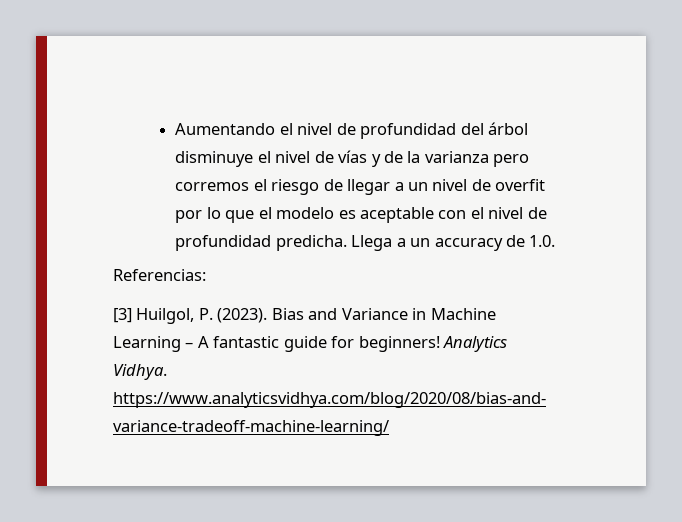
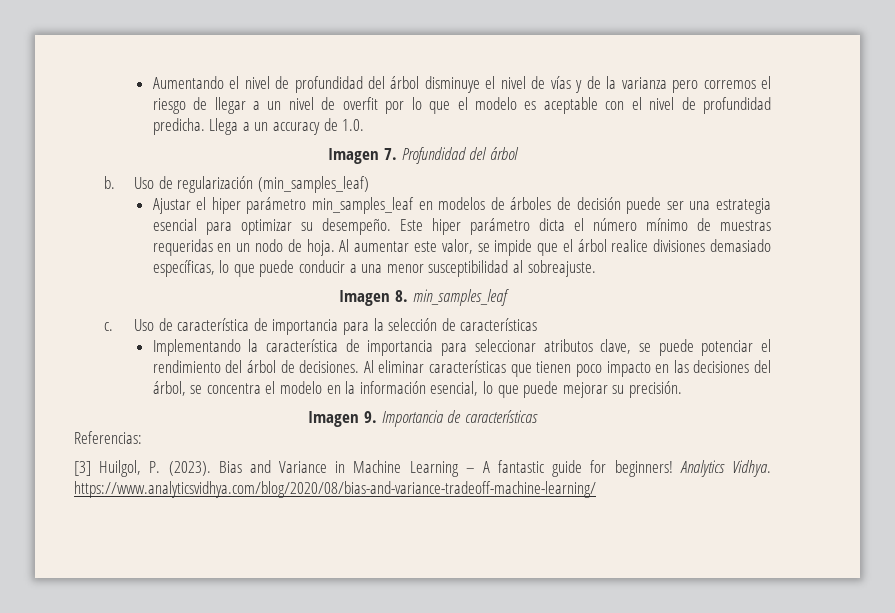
(556, 241) none -> [328,147,519,164] [103,176,369,193] [152,197,771,214] [152,218,771,235] [152,239,772,256] [152,260,596,277] [339,289,509,306] [103,318,538,335] [152,339,772,356] [152,360,772,377] [152,381,682,398] [308,410,538,427] // Imagen 7. Profundidad del árbol // b. Uso de regularización (min_samples_leaf) // Ajustar el hiper parámetro min_samples_leaf en modelos de árboles de decisión puede ser una estrategia esencial para optimizar su desempeño. Este hiper parámetro dicta el número mínimo de muestras requeridas en un nodo de hoja. Al aumentar este valor, se impide que el árbol realice divisiones demasiado específicas, lo que puede conducir a una menor susceptibilidad al sobreajuste. // Imagen 8. min_samples_leaf // c. Uso de característica de importancia para la selección de características // Implementando la característica de importancia para seleccionar atributos clave, se puede potenciar el rendimiento del árbol de decisiones. Al eliminar características que tienen poco impacto en las decisiones del árbol, se concentra el modelo en la información esencial, lo que puede mejorar su precisión. // Imagen 9. Importancia de características

